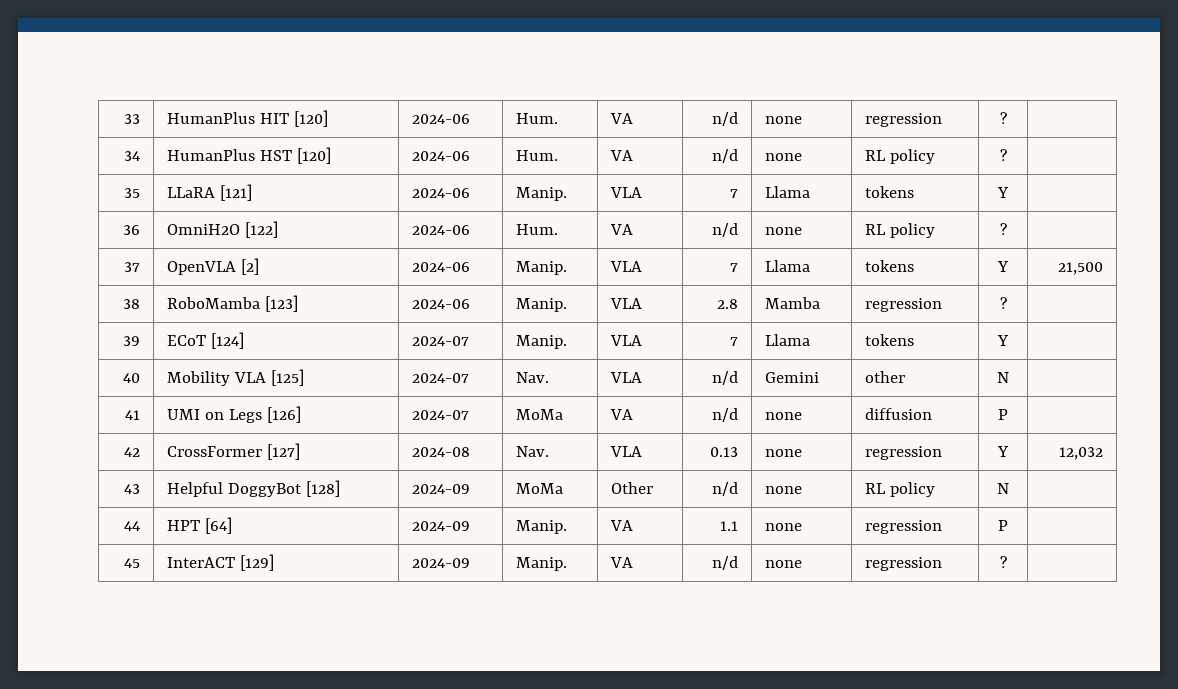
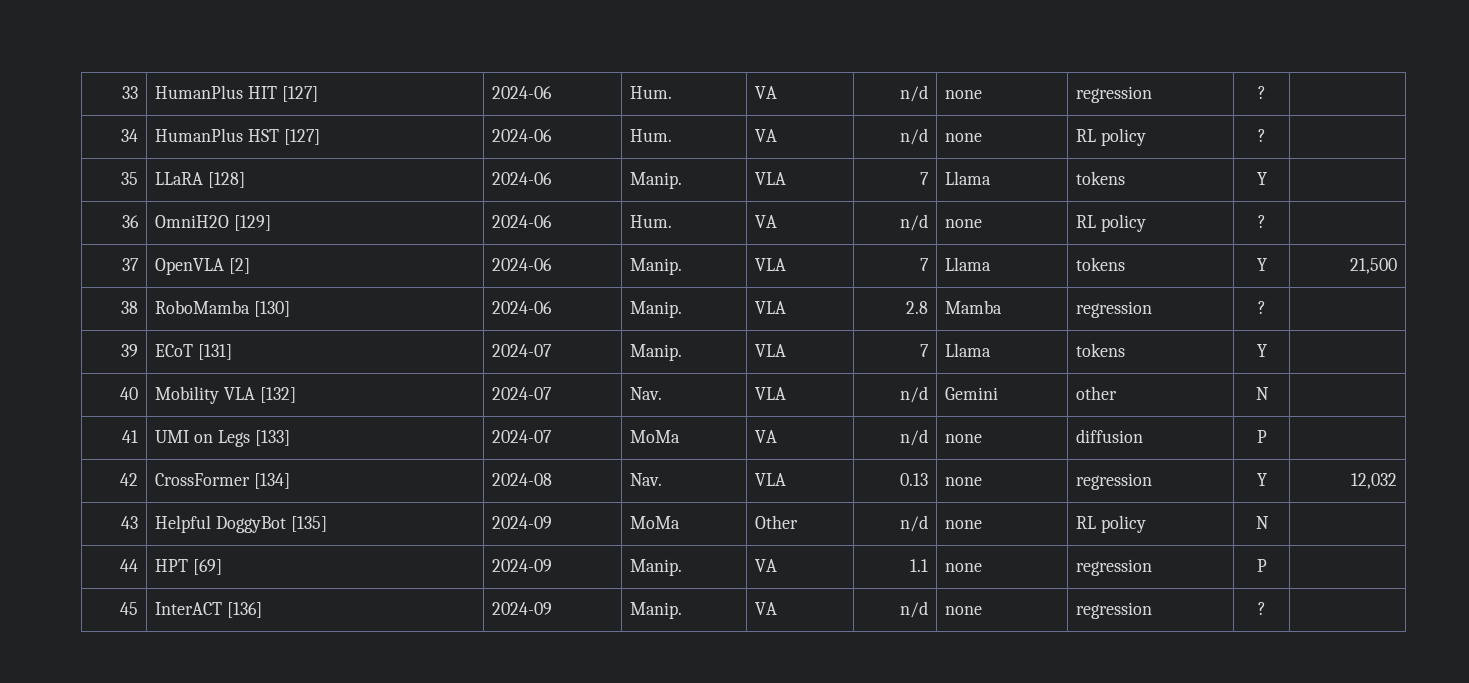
[294,110,329,127] [120] -> [281,86,318,102] [127]
[297,147,332,164] [120] -> [283,129,320,145] [127]
[220,184,253,201] [121] -> [208,172,246,188] [128]
[245,221,279,238] [122] -> [234,215,272,231] [129]
[265,295,299,312] [123] -> [254,301,291,317] [130]
[211,332,245,349] [124] -> [198,344,233,360] [131]
[271,369,305,386] [125] -> [259,387,296,403] [132]
[267,406,302,423] [126] -> [254,430,290,446] [133]
[267,443,301,460] [127] -> [254,473,291,489] [134]
[306,480,341,497] [128] -> [290,516,327,532] [135]
[205,517,233,534] [64] -> [193,559,223,575] [69]
[240,554,275,571] [129] -> [227,602,263,618] [136]

